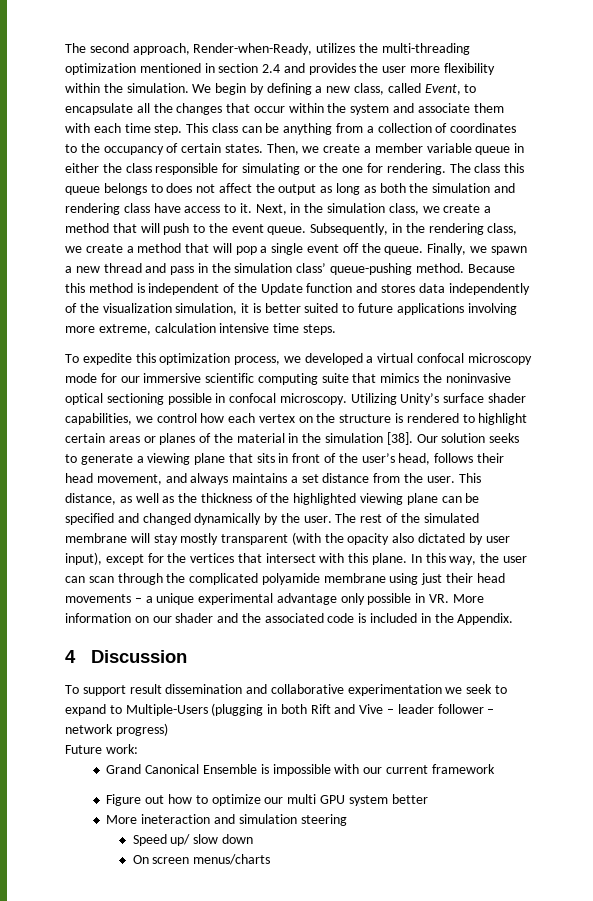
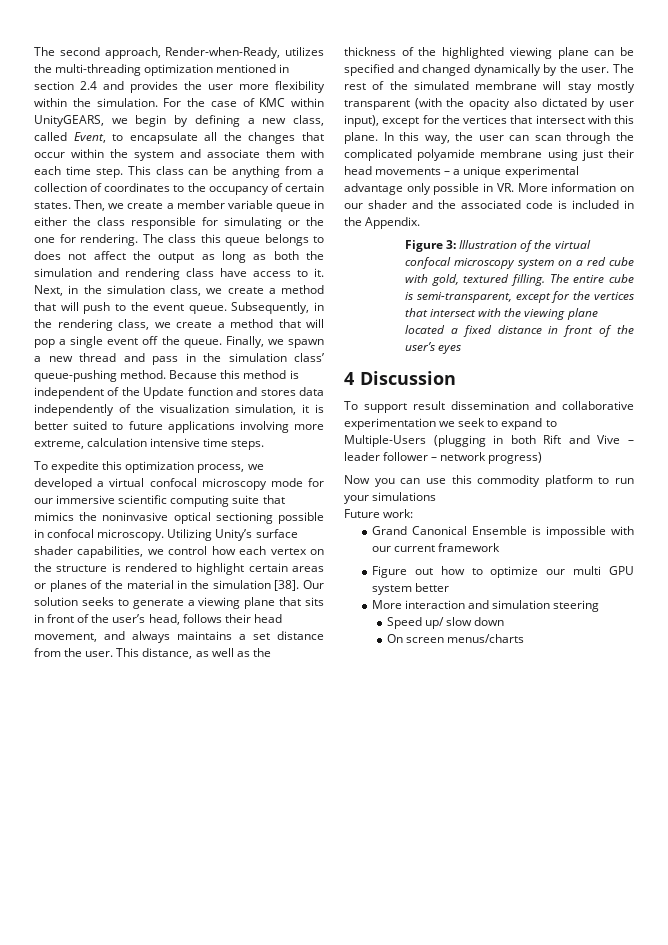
[192,84,212,93] We -> [163,98,324,107] [34,115,128,127] For the case of KMC within UnityGEARS, we
(514, 619) none -> [404,240,591,252] [404,257,634,269] [404,274,634,286] [404,291,634,303] [404,308,598,320] [404,325,634,337] [404,342,462,354] // Figure 3: Illustration of the virtual confocal microscopy system on a red cube with gold, textured filling. The entire cube is semi-transparent, except for the vertices that intersect with the viewing plane located a fixed distance in front of the user’s eyes
(168, 729) none -> [344,475,634,487] [344,492,437,504] // Now you can use this commodity platform to run your simulations
[141,814,211,824] ineteraction -> [404,600,465,609] interaction

